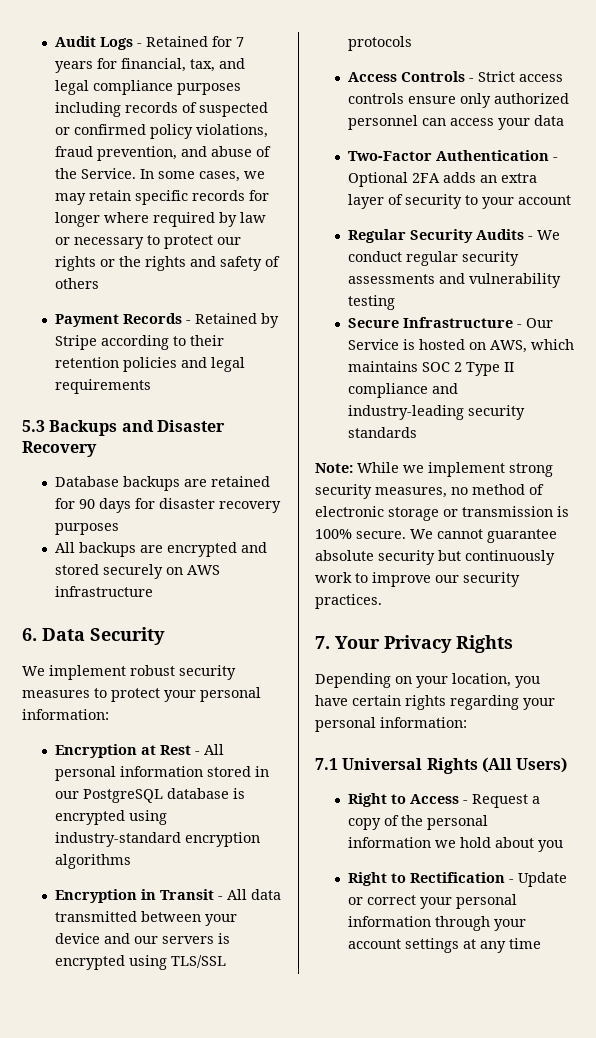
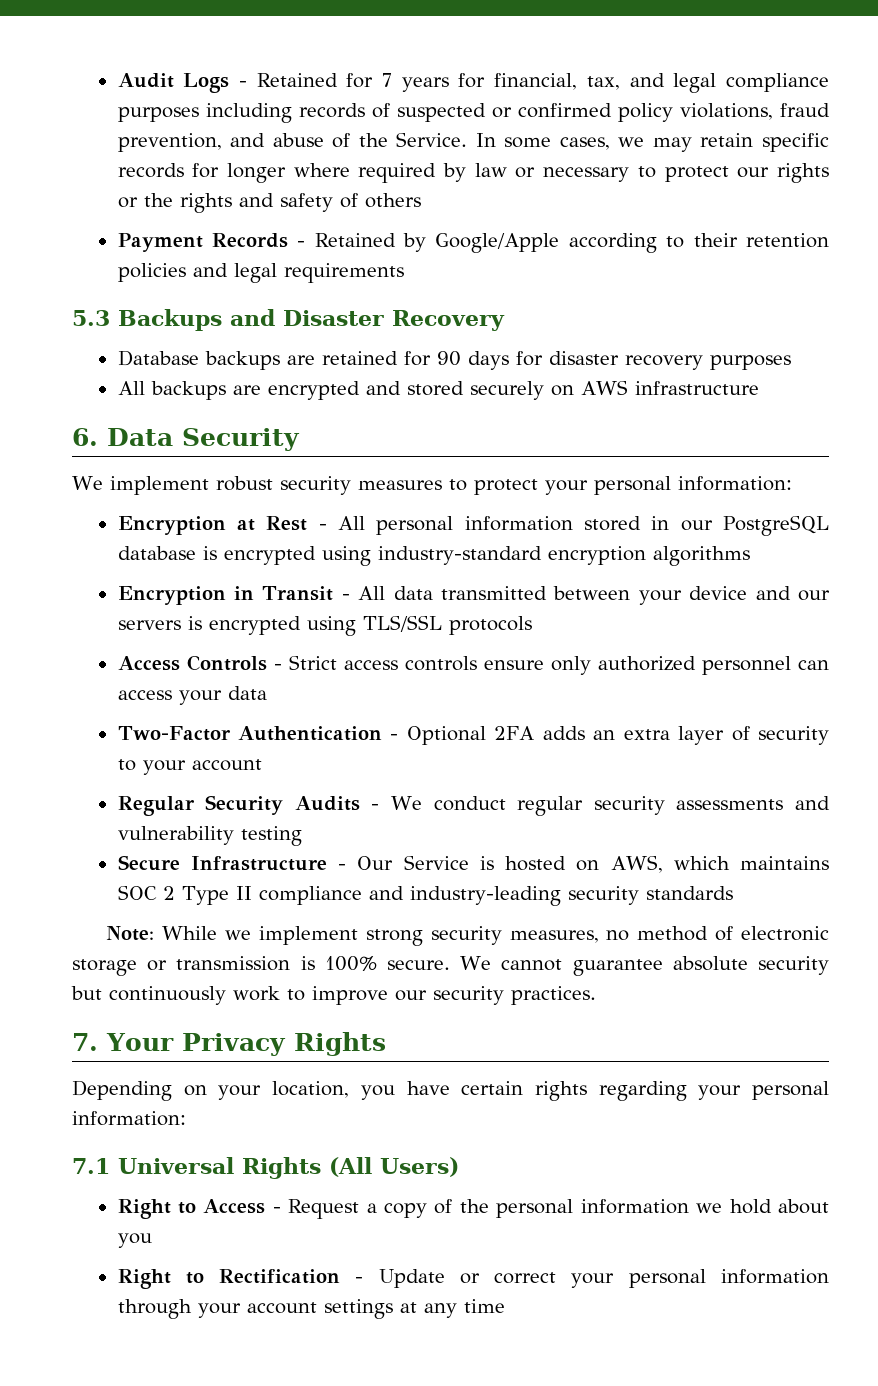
[54,335,97,350] Stripe -> [435,233,560,253] Google/Apple

